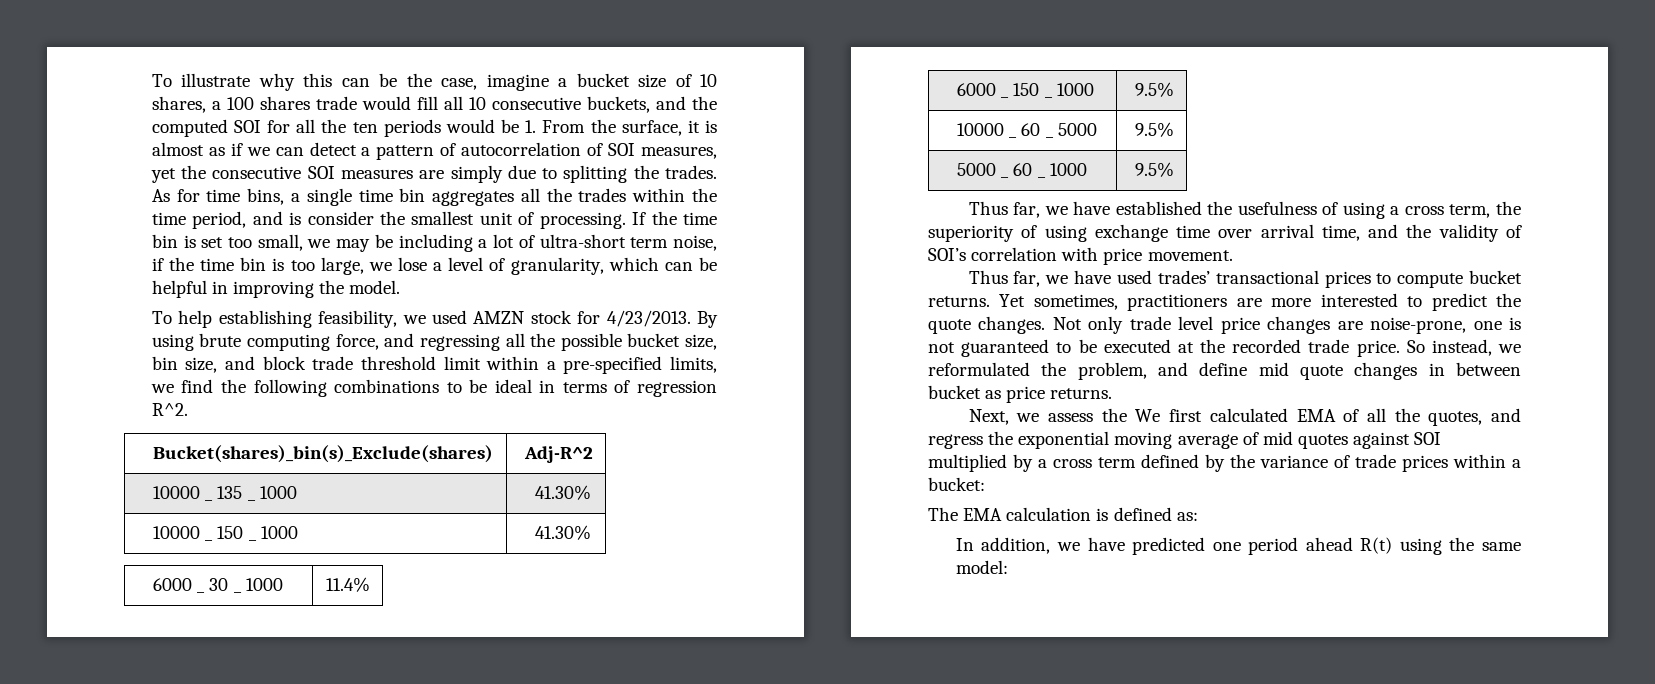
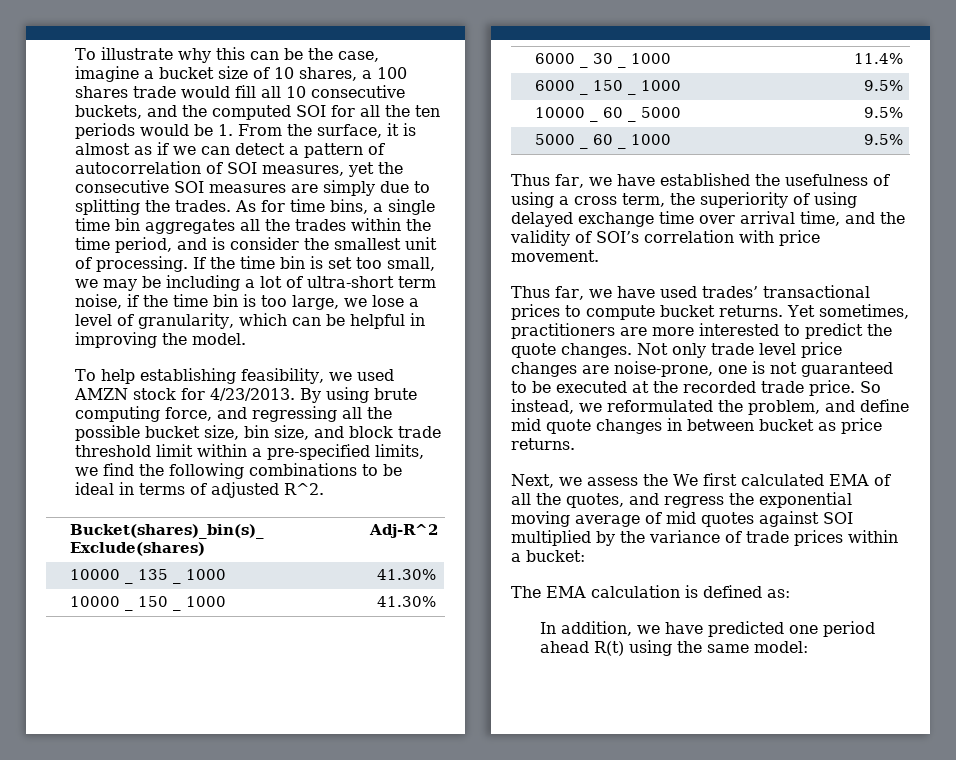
[636,380,717,397] regression -> [211,482,280,498] adjusted
(1087, 233) none -> [511,212,573,227] delayed
[1038,454,1225,472] a cross term defined by -> (615, 538) none

